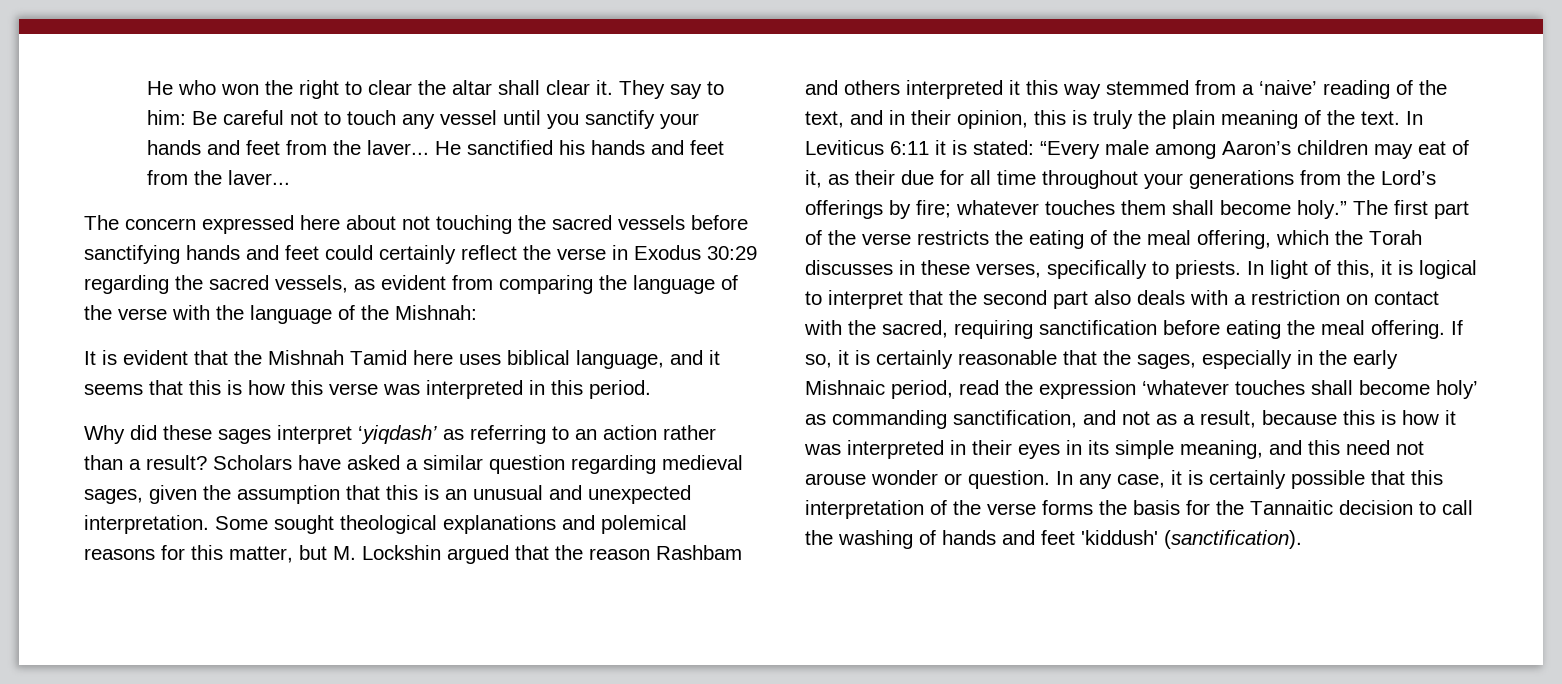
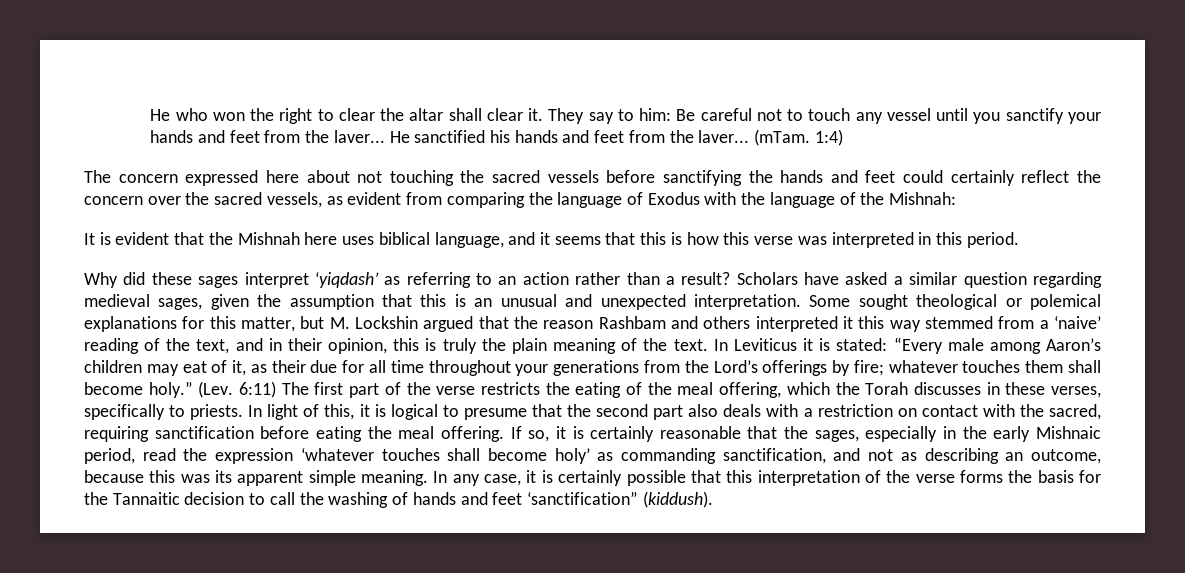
(290, 177) none -> [754,129,843,146] (mTam. 1:4)
(180, 254) none -> [748,170,773,183] the
[557,245,757,260] [84,275,169,294] verse in Exodus 30:29 regarding -> [84,196,181,205] concern over
[84,305,167,320] the verse -> [647,192,700,205] Exodus
[350,350,407,365] Tamid -> (300, 238) none
[443,515,687,534] [84,548,155,560] explanations and polemical reasons -> [1005,294,1101,310] [84,316,177,332] or polemical explanations
[890,141,929,155] 6:11 -> (797, 344) none
(1347, 209) none -> [198,381,277,398] (Lev. 6:11)
[828,290,903,309] interpret -> [463,408,527,420] presume
[1183,410,1456,428] [804,440,1424,459] [805,470,1050,489] a result, because this is how it was interpreted in their eyes in its simple meaning, and this need not arouse wonder or question. -> [924,448,1102,464] [84,470,429,486] describing an outcome, because this was its apparent simple meaning.
[1081,530,1302,549] 'kiddush' (sanctification). -> [526,491,713,508] ‘sanctification” (kiddush).

